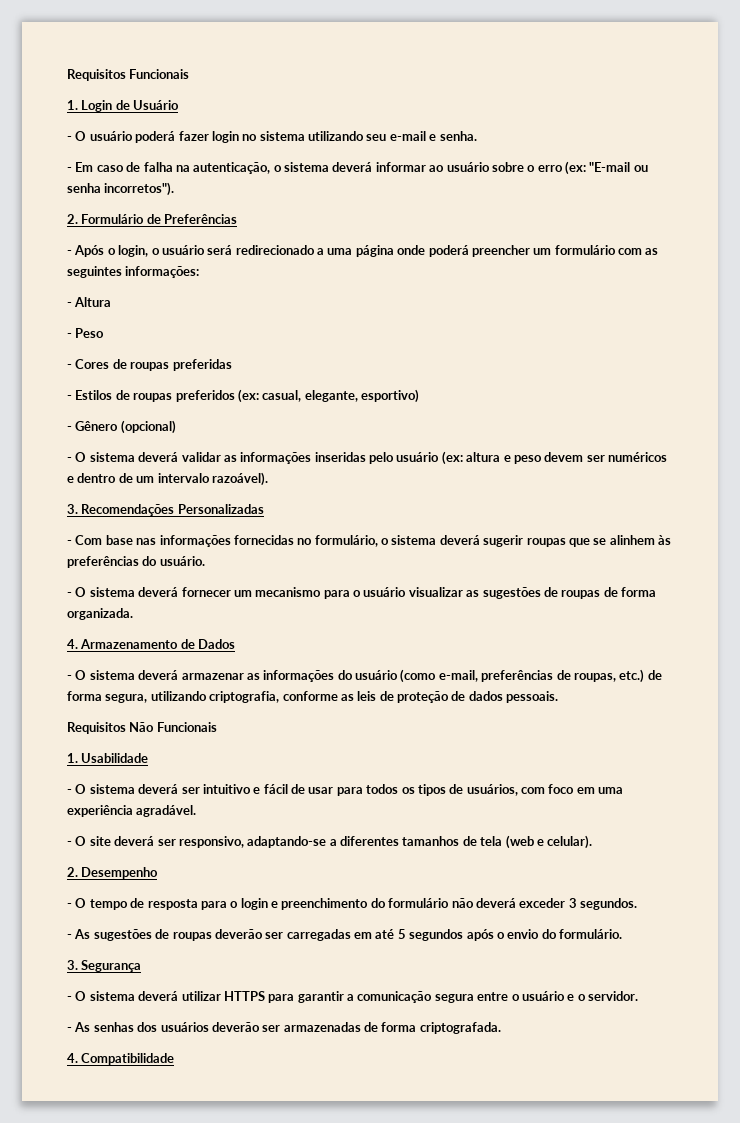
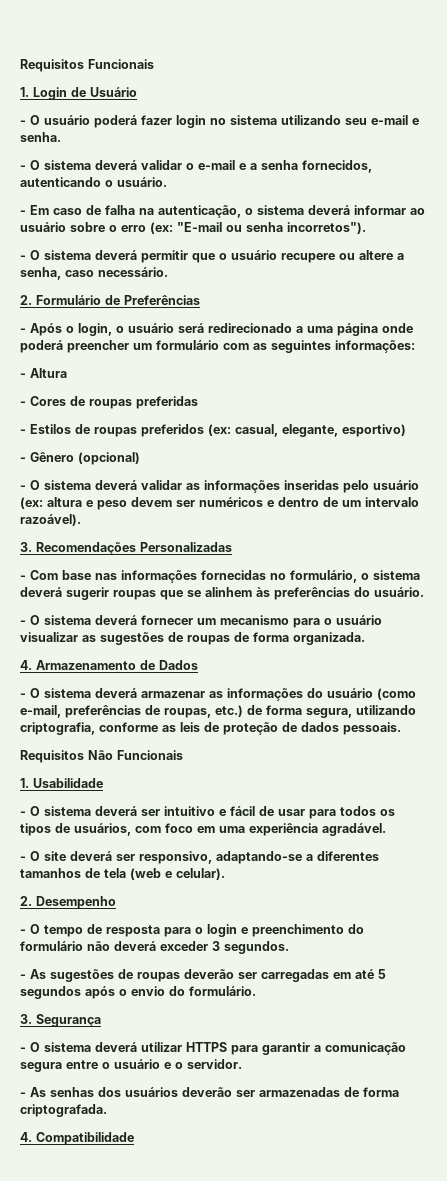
(477, 136) none -> [20,160,372,173] [20,177,167,187] // - O sistema deverá validar o e-mail e a senha fornecidos, autenticando o usuário.
(175, 189) none -> [20,250,404,263] [20,267,168,280] // - O sistema deverá permitir que o usuário recupere ou altere a senha, caso necessário.
[67,328,105,338] // - Peso -> (67, 373) none

